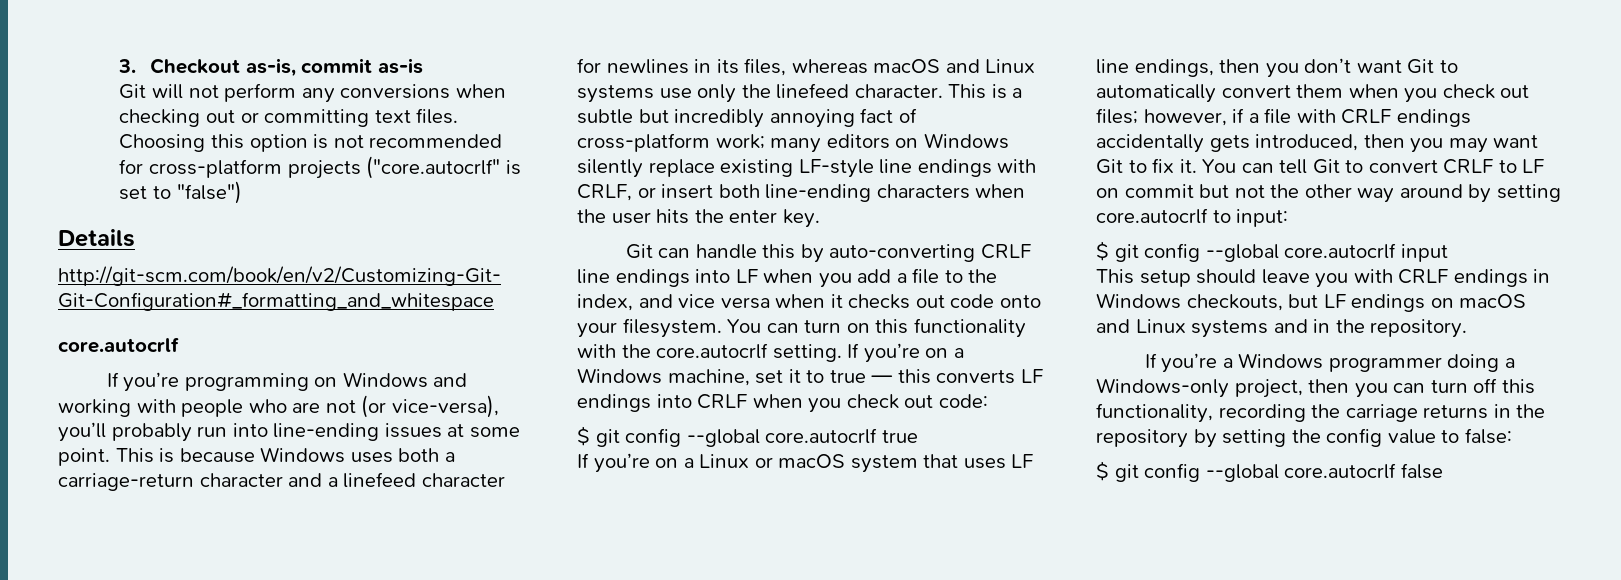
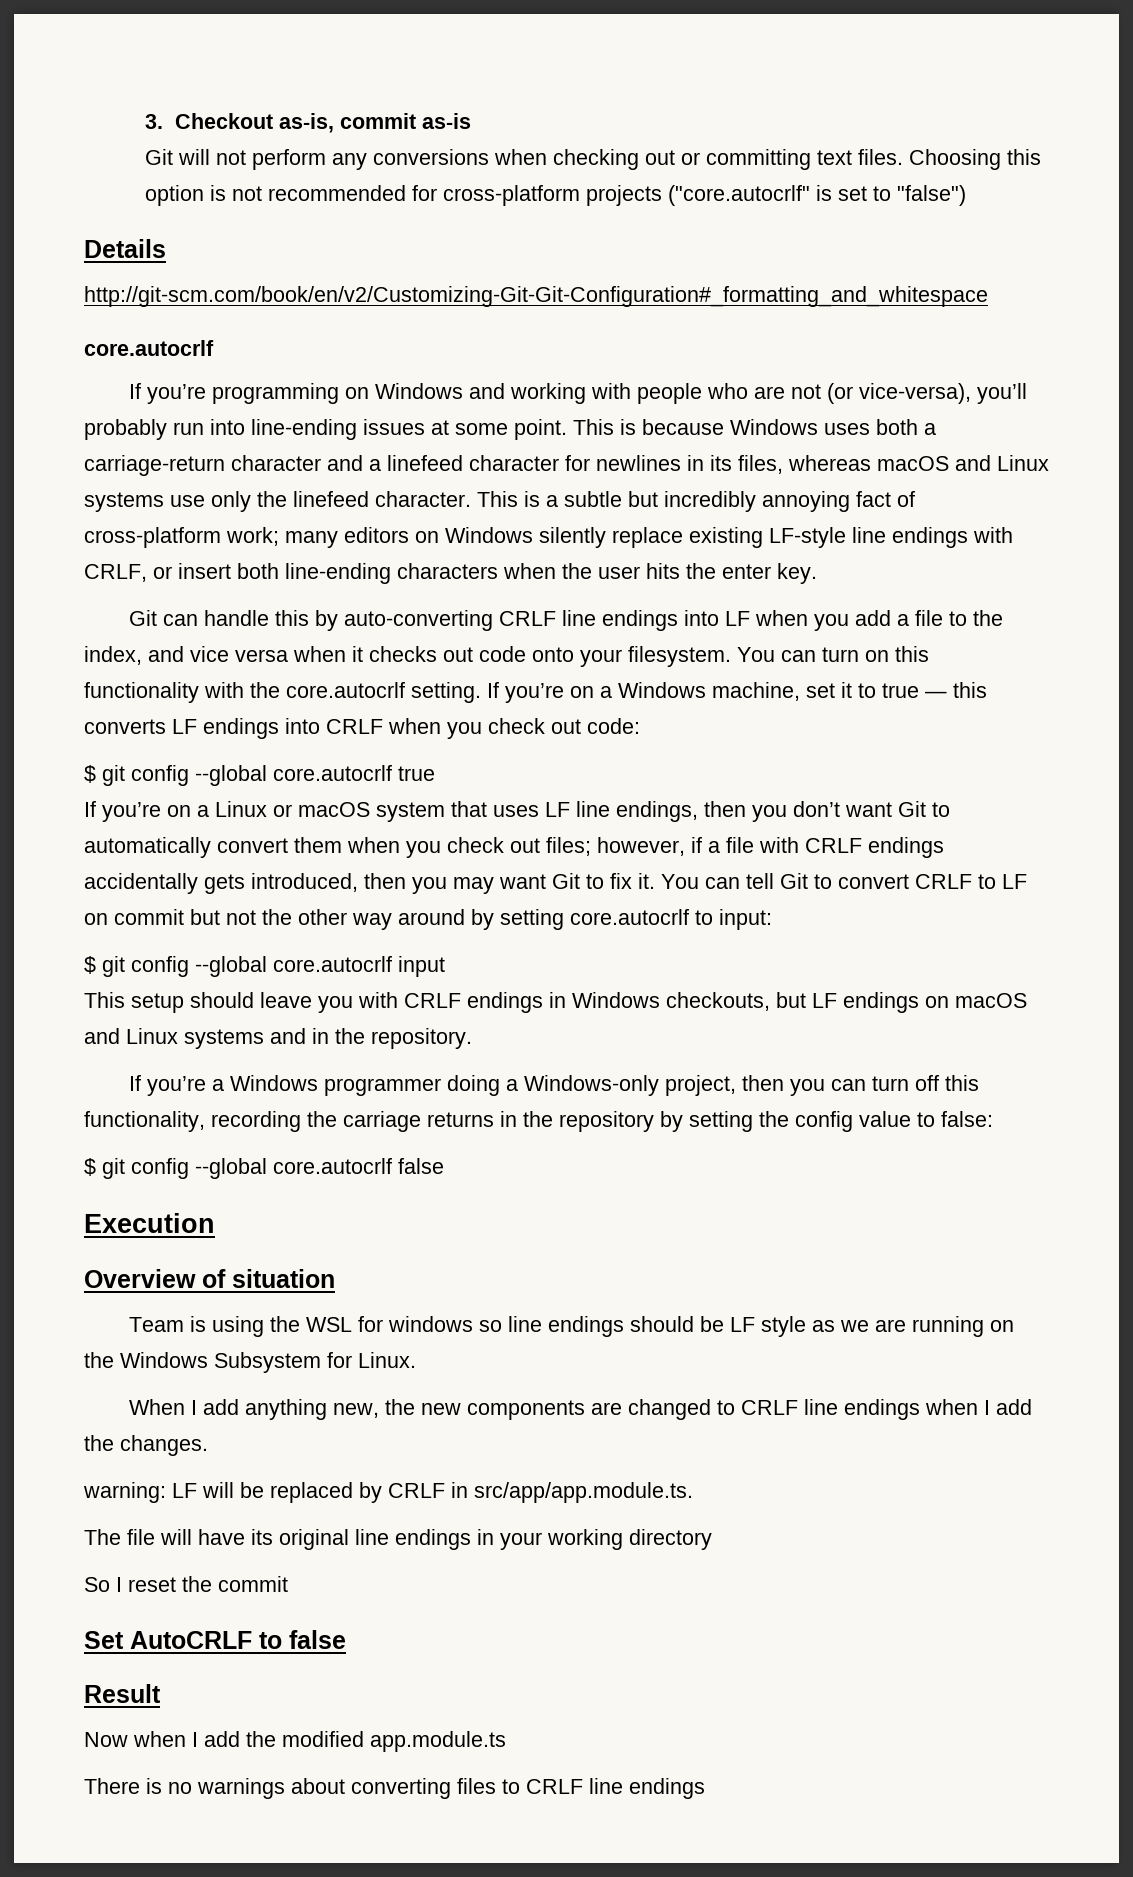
(1443, 471) none -> [84,1213,215,1233] [84,1269,335,1288] [128,1316,1014,1337] [84,1352,416,1373] [128,1399,1032,1420] [84,1435,208,1456] [83,1482,693,1503] [84,1529,712,1550] [84,1576,288,1592] [84,1630,346,1649] [84,1684,161,1703] [84,1731,506,1752] [84,1778,705,1799] // Execution // Overview of situation // Team is using the WSL for windows so line endings should be LF style as we are running on the Windows Subsystem for Linux. // When I add anything new, the new components are changed to CRLF line endings when I add the changes. // warning: LF will be replaced by CRLF in src/app/app.module.ts. // The file will have its original line endings in your working directory // So I reset the commit // Set AutoCRLF to false // Result // Now when I add the modified app.module.ts // There is no warnings about converting files to CRLF line endings

